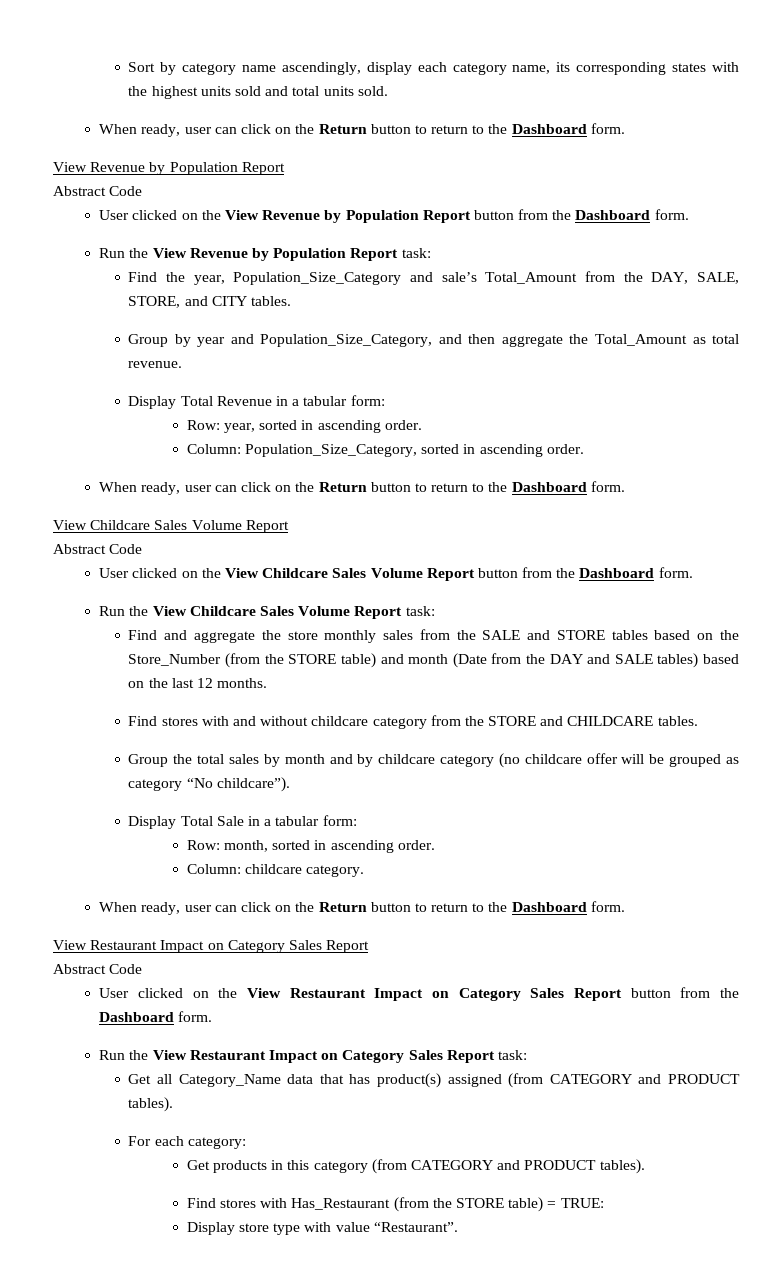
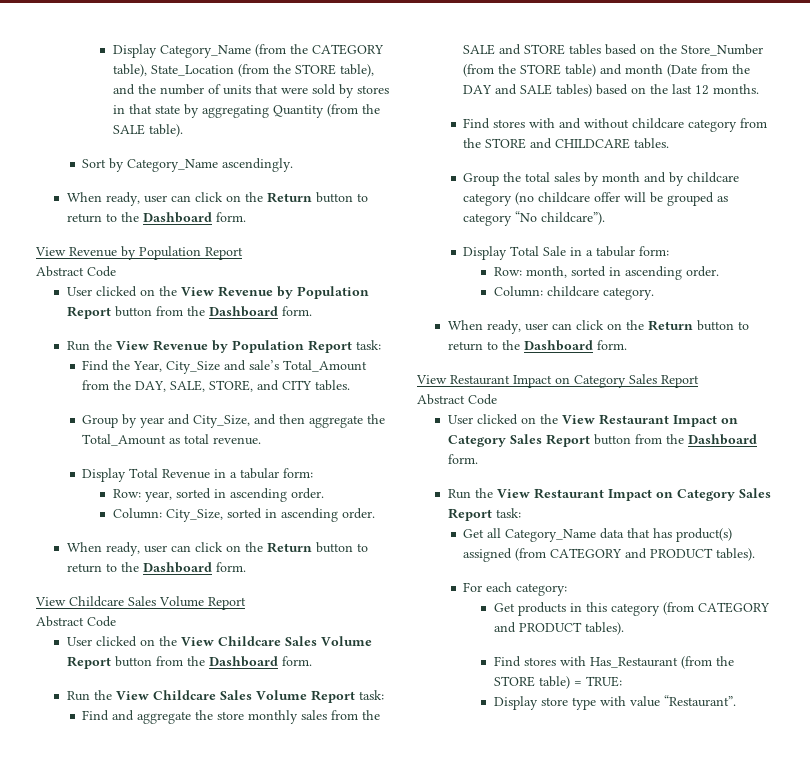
[128,62,739,75] [128,86,388,99] Sort by category name ascendingly, display each category name, its corresponding states with the highest units sold and total units sold. -> [113,44,385,58] [113,64,375,77] [113,84,390,98] [113,104,381,118] [113,124,184,137] [82,158,294,172] Display Category_Name (from the CATEGORY table), State_Location (from the STORE table), and the number of units that were sold by stores in that state by aggregating Quantity (from the SALE table). // Sort by Category_Name ascendingly.
[193,272,402,285] year, Population_Size_Category -> [133,361,221,374] Year, City_Size
[260,334,433,347] Population_Size_Category, -> [193,415,251,428] City_Size,
[245,444,418,457] Population_Size_Category, -> [166,509,224,522] City_Size,

